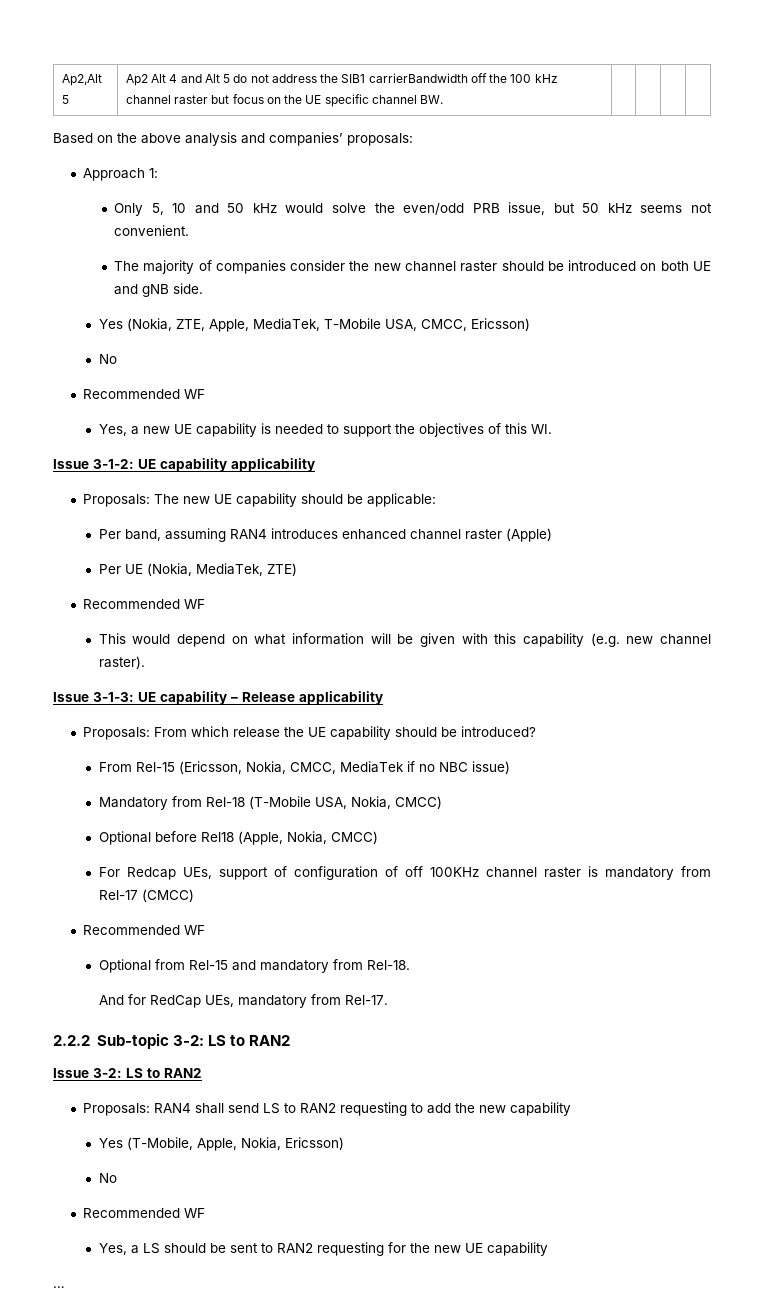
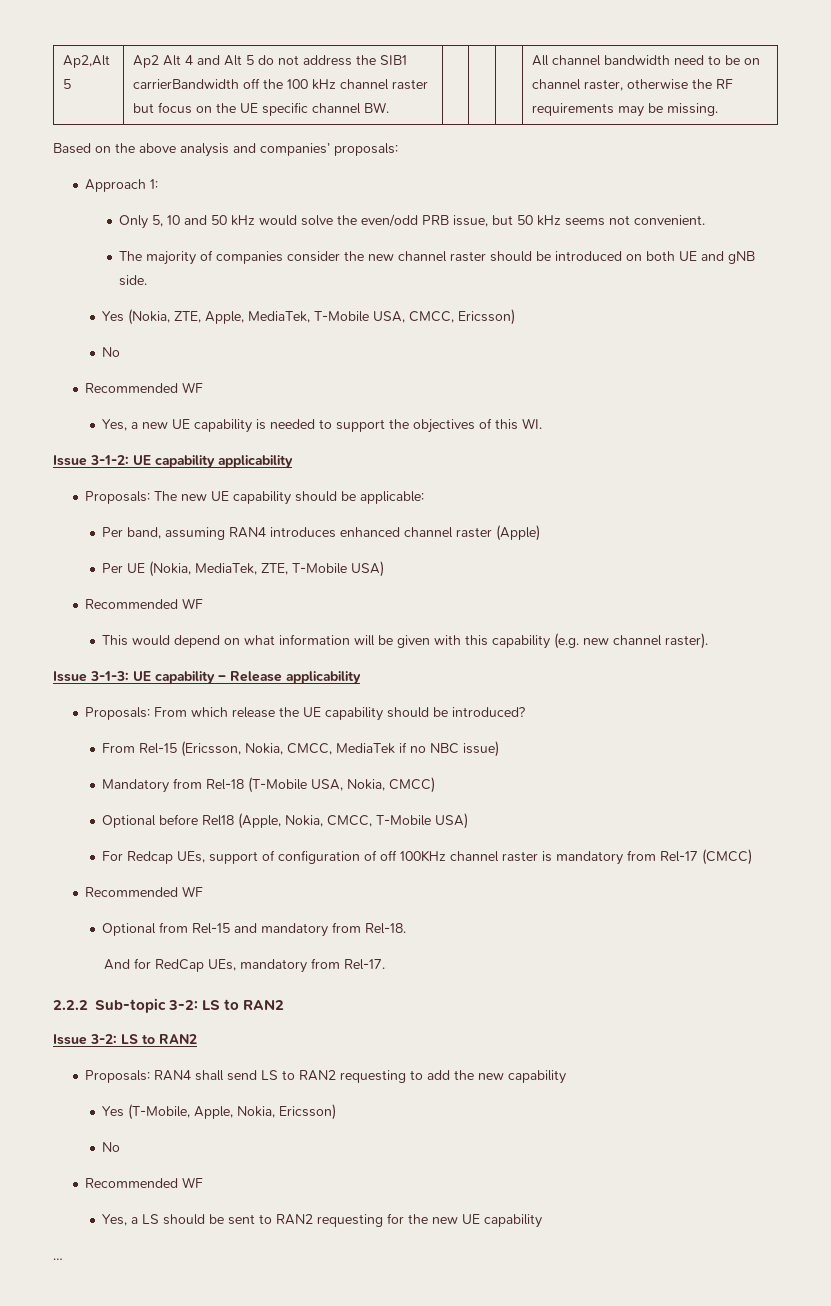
(444, 99) none -> [531,55,760,66] [531,79,733,91] [531,103,718,117] All channel bandwidth need to be on channel raster, otherwise the RF requirements may be missing.
[266,563,297,576] ZTE) -> [261,561,385,577] ZTE, T-Mobile USA)
[330,831,378,844] CMCC) -> [327,813,469,829] CMCC, T-Mobile USA)

